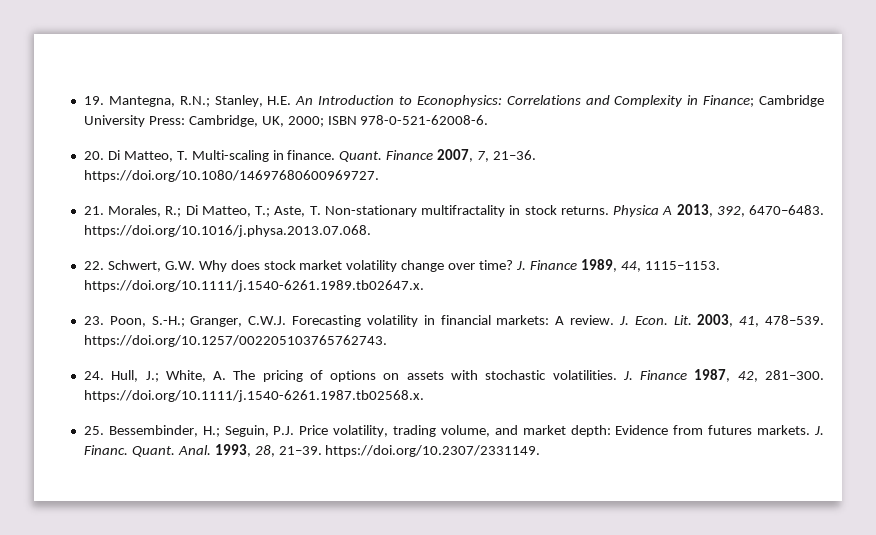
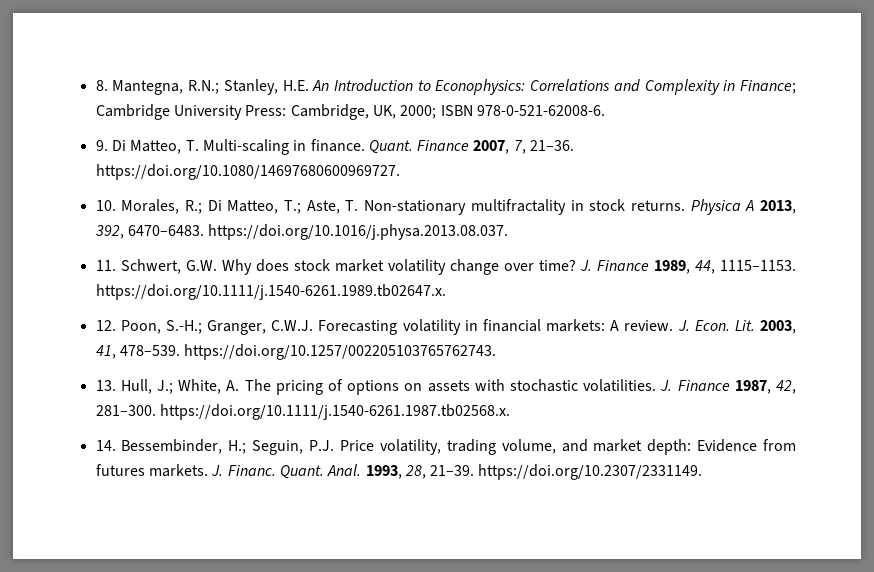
[83,96,104,105] 19. -> [95,80,108,91] 8.
[83,151,104,160] 20. -> [95,140,108,151] 9.
[83,206,104,215] 21. -> [95,200,116,211] 10.
[83,225,371,237] [83,261,104,270] https://doi.org/10.1016/j.physa.2013.07.068. // 22. -> [208,224,509,240] [95,260,116,271] https://doi.org/10.1016/j.physa.2013.08.037. // 11.
[83,316,104,325] 23. -> [95,320,116,331] 12.
[83,371,104,380] 24. -> [95,380,116,391] 13.
[83,426,104,435] 25. -> [95,440,116,451] 14.

